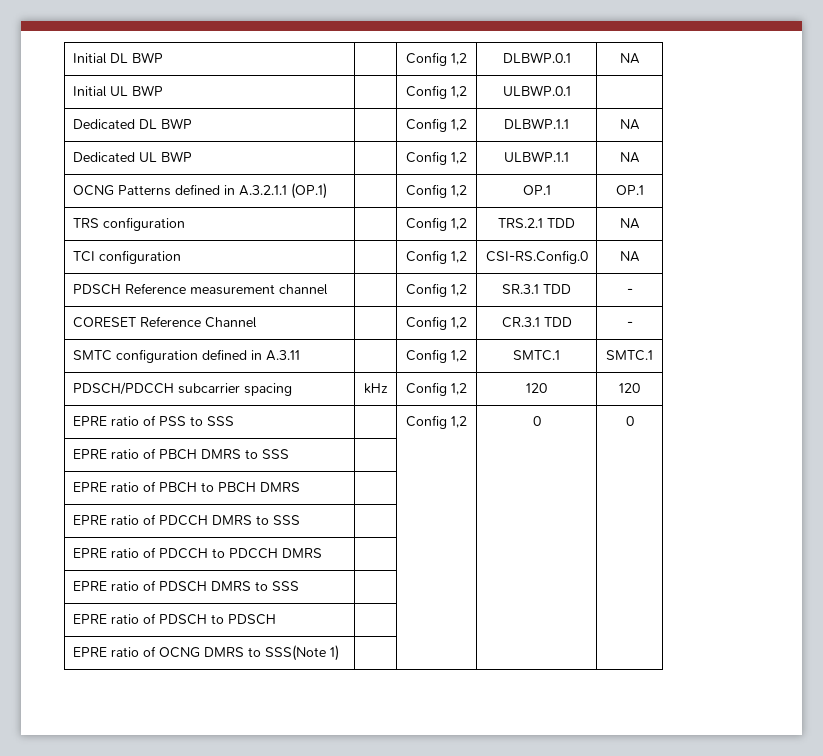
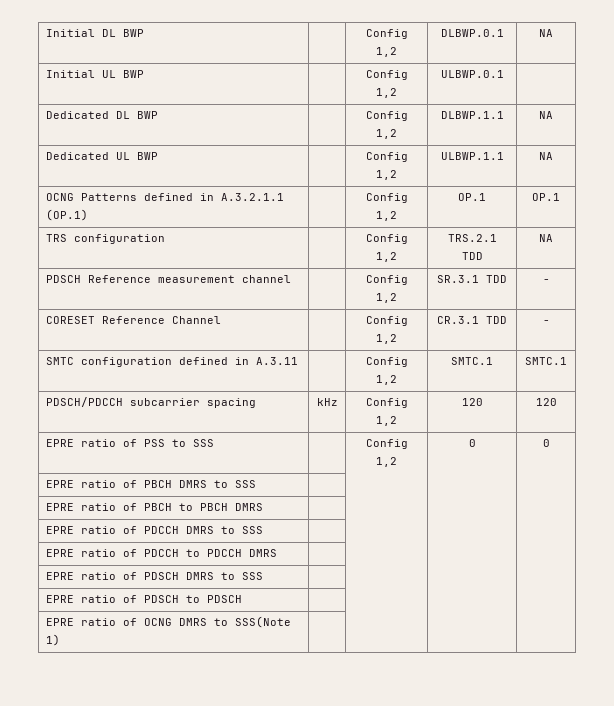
[72,250,181,264] [406,250,467,264] [485,250,588,264] [619,251,640,262] // TCI configuration | | Config 1,2 | CSI-RS.Config.0 | NA -> (553, 238) none

